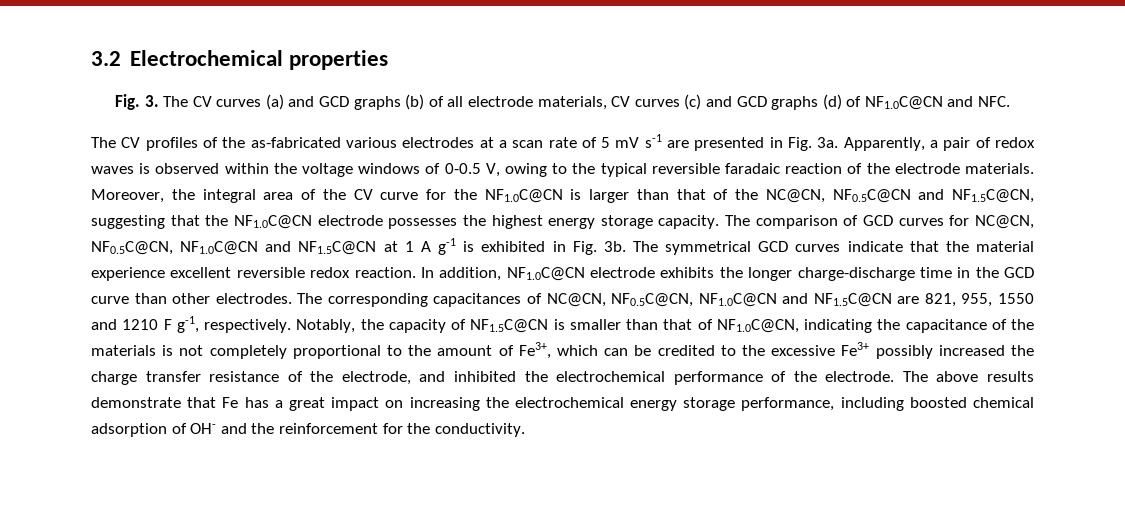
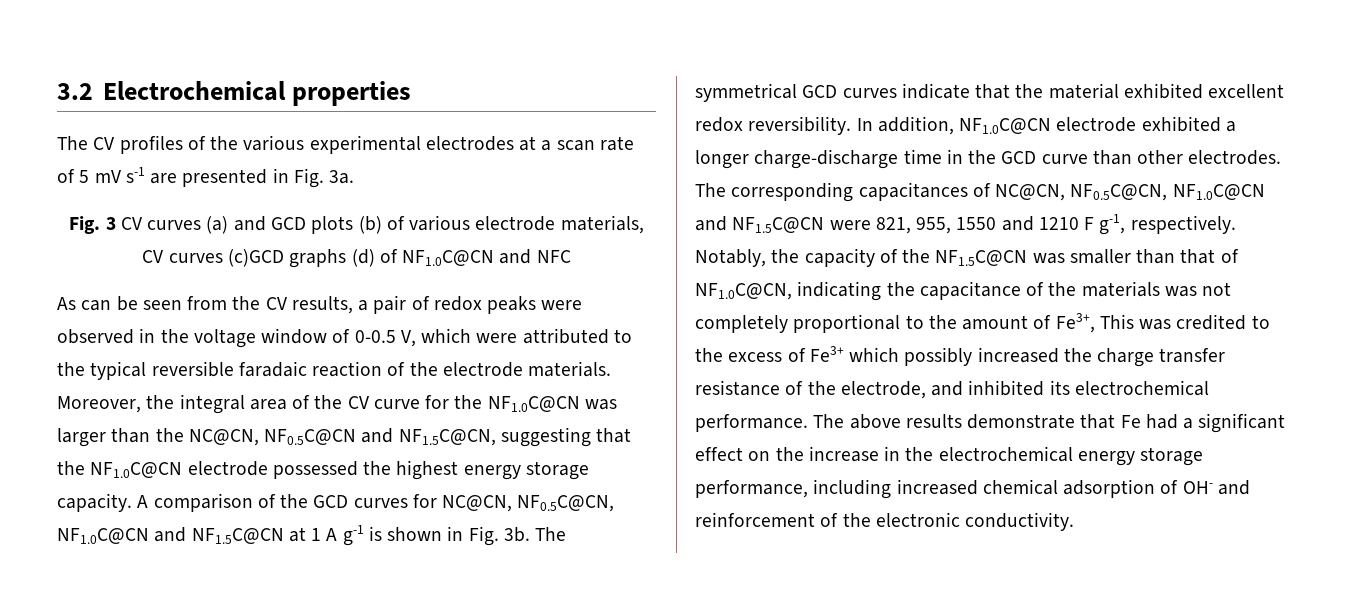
[114,94,1011,110] // Fig. 3. The CV curves (a) and GCD graphs (b) of all electrode materials, CV curves (c) and GCD graphs (d) of NF1.0C@CN and NFC. -> (411, 93) none
[250,137,397,148] as-fabricated various -> [243,135,421,154] various experimental
[843,137,1036,151] [91,163,269,174] Apparently, a pair of redox waves is observed within -> [69,215,644,234] [142,249,571,268] [57,295,583,314] [57,328,156,344] // Fig. 3 CV curves (a) and GCD plots (b) of various electrode materials, CV curves (c)GCD graphs (d) of NF1.0C@CN and NFC // As can be seen from the CV results, a pair of redox peaks were observed in
[358,163,421,174] windows -> [261,328,328,344] window
[504,163,547,177] owing -> [421,328,609,344] which were attributed
[570,189,582,200] is -> [584,399,617,410] was
[676,189,729,200] that of -> (151, 435) none
[388,218,458,229] possesses -> [272,461,358,479] possessed
[725,215,751,226] The -> [137,495,149,508] A
(859, 220) none -> [280,494,309,508] the
[481,241,546,252] exhibited -> [387,527,443,541] shown
[91,267,416,281] experience excellent reversible redox reaction. -> [1123,83,1285,99] [695,116,852,135] exhibited excellent redox reversibility.
[660,267,743,278] exhibits the -> [1141,116,1236,132] exhibited a
[897,296,920,304] are -> [829,220,871,230] were
[470,319,565,333] NF1.5C@CN is -> [902,249,1065,266] the NF1.5C@CN was
[162,345,174,356] is -> [1164,286,1197,297] was
[557,342,870,356] which can be credited to the excessive Fe3+ -> [1099,314,1270,330] [695,346,900,362] This was credited to the excess of Fe3+ which
[524,371,895,385] the electrochemical performance of the electrode. -> [1049,380,1209,396] [695,414,808,432] its electrochemical performance.
[244,397,480,411] has a great impact on increasing -> [1145,413,1286,433] [695,446,901,462] had a significant effect on the increase in
[909,397,967,408] boosted -> [896,479,978,495] increased
[251,423,431,434] the reinforcement for the -> [695,512,960,527] reinforcement of the electronic

